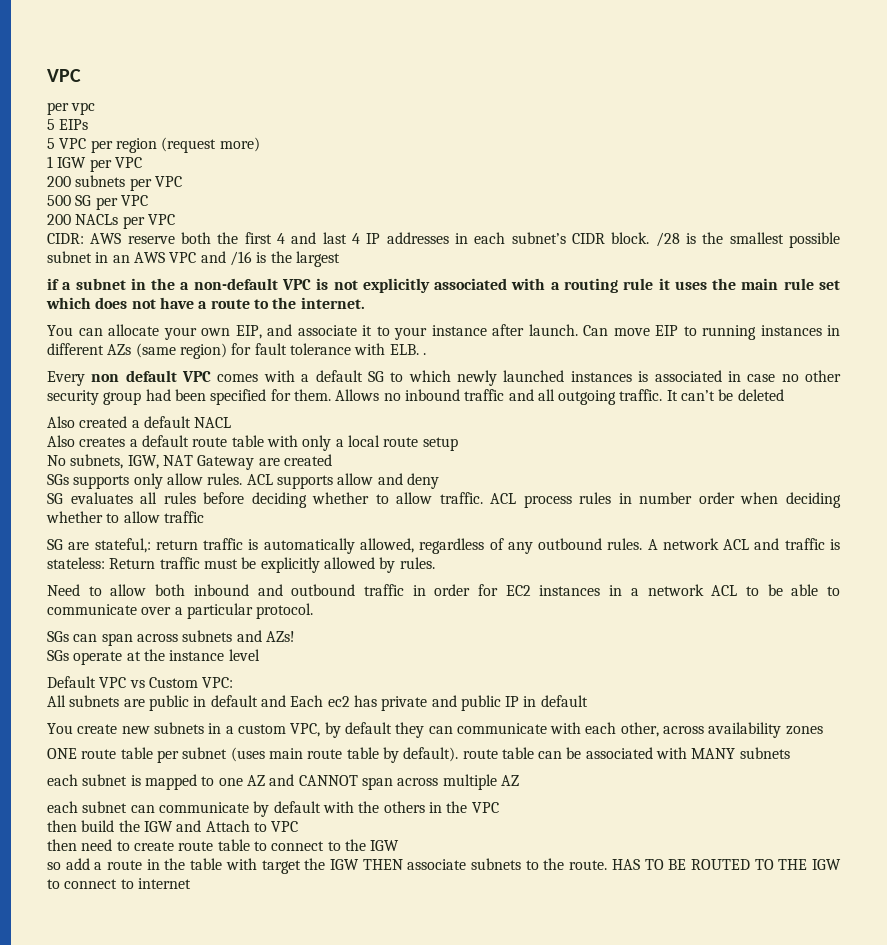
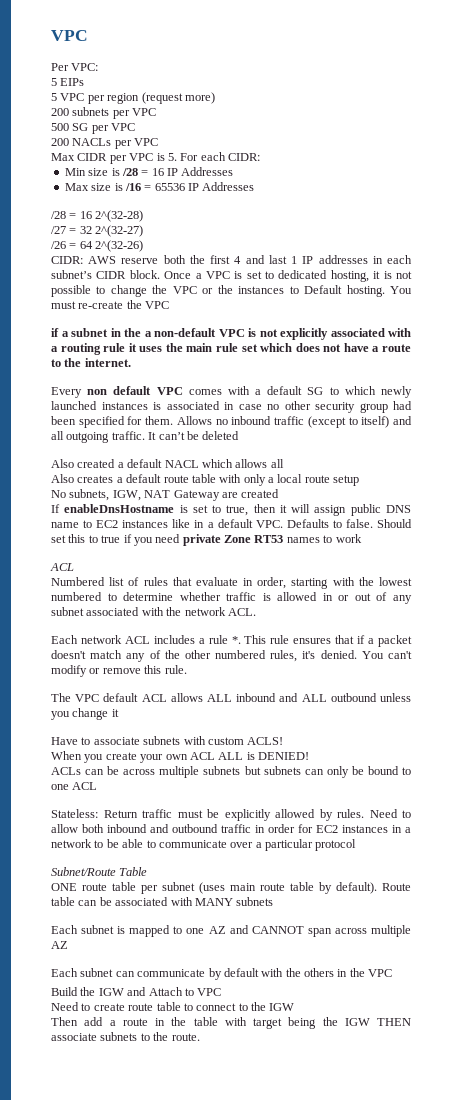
[47,69,81,82] [47,102,96,115] VPC // per vpc -> [51,30,88,41] [51,63,99,71] VPC // Per VPC:
[47,156,142,172] // 1 IGW per VPC -> (215, 98) none
(175, 219) none -> [51,152,260,164] [64,167,234,176] [64,182,255,191] [51,210,144,222] [51,225,144,237] [51,240,144,252] // Max CIDR per VPC is 5. For each CIDR: // Min size is /28 = 16 IP Addresses // Max size is /16 = 65536 IP Addresses // /28 = 16 2^(32-28) // /27 = 32 2^(32-27) // /26 = 64 2^(32-26)
[352,233,360,244] 4 -> [291,256,298,264] 1
[655,232,841,248] [47,251,340,267] /28 is the smallest possible subnet in an AWS VPC and /16 is the largest -> [164,270,412,282] [51,285,412,297] [51,300,170,309] Once a VPC is set to dedicated hosting, it is not possible to change the VPC or the instances to Default hosting. You must re-create the VPC
[47,324,840,340] [47,343,426,359] // You can allocate your own EIP, and associate it to your instance after launch. Can move EIP to running instances in different AZs (same region) for fault tolerance with ELB. . -> (131, 362) none
(505, 395) none -> [307,416,390,428] (except to itself)
(232, 422) none -> [201,459,284,468] which allows all
[47,473,439,489] [47,492,841,508] [46,511,204,523] [47,538,841,554] [47,557,105,569] SGs supports only allow rules. ACL supports allow and deny // SG evaluates all rules before deciding whether to allow traffic. ACL process rules in number order when deciding whether to allow traffic // SG are stateful,: return traffic is automatically allowed, regardless of any outbound rules. A network ACL and traffic is stateless: -> [51,504,411,516] [51,519,412,528] [51,534,362,546] [50,563,74,571] [51,577,413,589] [51,592,413,604] [51,607,256,616] [51,635,412,647] [51,650,413,662] [51,665,187,677] [51,693,411,702] [51,708,119,720] [51,736,284,745] [51,751,309,763] [51,766,411,778] [51,782,98,790] [51,809,98,818] If enableDnsHostname is set to true, then it will assign public DNS name to EC2 instances like in a default VPC. Defaults to false. Should set this to true if you need private Zone RT53 names to work // ACL // Numbered list of rules that evaluate in order, starting with the lowest numbered to determine whether traffic is allowed in or out of any subnet associated with the network ACL. // Each network ACL includes a rule *. This rule ensures that if a packet doesn't match any of the other numbered rules, it's denied. You can't modify or remove this rule. // The VPC default ACL allows ALL inbound and ALL outbound unless you change it // Have to associate subnets with custom ACLS! // When you create your own ACL ALL is DENIED! // ACLs can be across multiple subnets but subnets can only be bound to one ACL // Stateless:
(435, 563) // -> (364, 813) none
[711,585,738,596] ACL -> (92, 843) none
[256,603,314,619] [47,630,295,646] [47,649,260,665] [47,676,234,688] [47,695,588,711] [47,722,823,738] protocol. // SGs can span across subnets and AZs! // SGs operate at the instance level // Default VPC vs Custom VPC: // All subnets are public in default and Each ec2 has private and public IP in default // You create new subnets in a custom VPC, by default they can communicate with each other, across availability zones -> [315,839,357,851] [51,867,148,876] protocol // Subnet/Route Table
[462,749,498,759] route -> [382,883,411,891] Route
[47,774,78,786] each -> [51,925,78,934] Each
[47,801,78,813] each -> [51,968,78,977] Each
[47,820,115,832] then build -> [51,987,78,996] Build
[47,839,113,851] then need -> [51,1002,79,1011] Need
[47,862,61,870] so -> [51,1017,78,1026] Then
(301, 867) none -> [288,1017,317,1029] being
[611,859,841,870] [47,878,191,889] HAS TO BE ROUTED TO THE IGW to connect to internet -> (200, 1037) none

